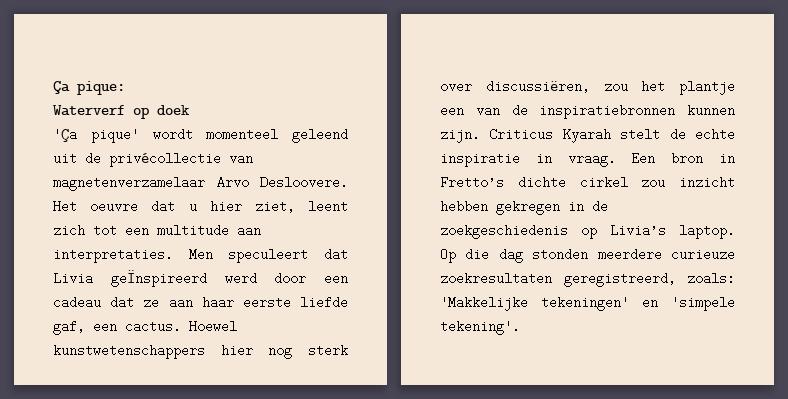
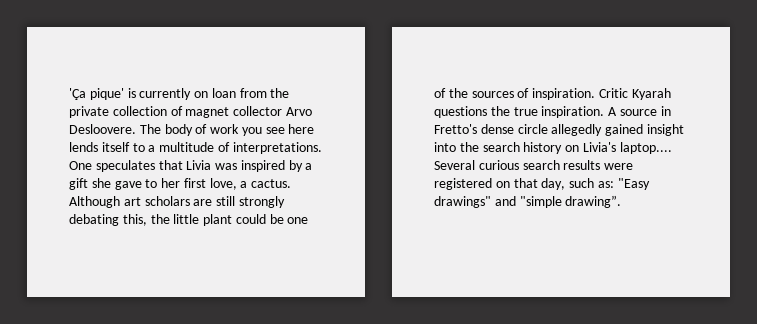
[53,81,125,95] [53,105,190,119] [53,128,348,143] [53,152,253,167] [53,176,348,191] [53,200,348,213] [53,224,261,237] [53,248,348,263] [53,270,348,287] [53,296,348,309] [53,320,237,335] [53,344,348,359] [440,80,735,95] [440,104,735,119] [440,128,735,143] [440,152,735,167] [440,176,735,189] [440,200,608,215] [440,224,735,239] [440,248,735,263] [440,272,735,287] [440,296,735,311] [440,320,520,335] Ça pique: // Waterverf op doek // 'Ça pique' wordt momenteel geleend uit de privécollectie van magnetenverzamelaar Arvo Desloovere. Het oeuvre dat u hier ziet, leent zich tot een multitude aan interpretaties. Men speculeert dat Livia geÏnspireerd werd door een cadeau dat ze aan haar eerste liefde gaf, een cactus. Hoewel kunstwetenschappers hier nog sterk over discussiëren, zou het plantje een van de inspiratiebronnen kunnen zijn. Criticus Kyarah stelt de echte inspiratie in vraag. Een bron in Fretto’s dichte cirkel zou inzicht hebben gekregen in de zoekgeschiedenis op Livia’s laptop. Op die dag stonden meerdere curieuze zoekresultaten geregistreerd, zoals: 'Makkelijke tekeningen' en 'simpele tekening'. -> [69,88,290,100] [69,106,312,118] [69,124,315,136] [69,142,322,154] [69,160,313,172] [69,178,292,190] [69,196,285,208] [69,214,309,226] [434,88,671,100] [434,106,671,118] [434,124,684,136] [434,142,672,154] [434,160,634,170] [434,178,650,190] [434,195,622,208] 'Ça pique' is currently on loan from the private collection of magnet collector Arvo Desloovere. The body of work you see here lends itself to a multitude of interpretations. One speculates that Livia was inspired by a gift she gave to her first love, a cactus. Although art scholars are still strongly debating this, the little plant could be one of the sources of inspiration. Critic Kyarah questions the true inspiration. A source in Fretto's dense circle allegedly gained insight into the search history on Livia's laptop.... Several curious search results were registered on that day, such as: "Easy drawings" and "simple drawing”.

